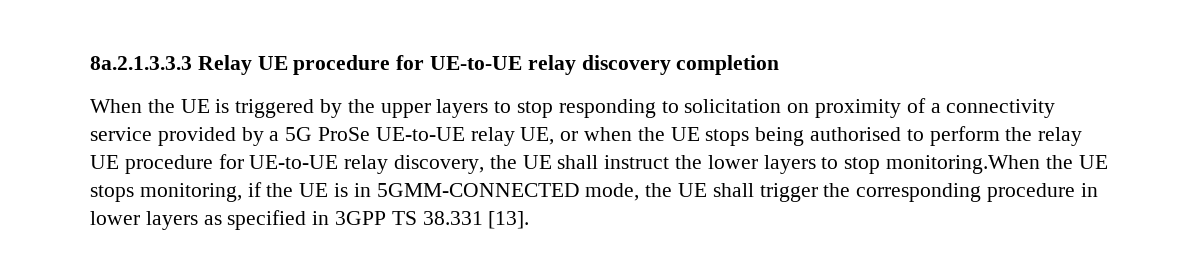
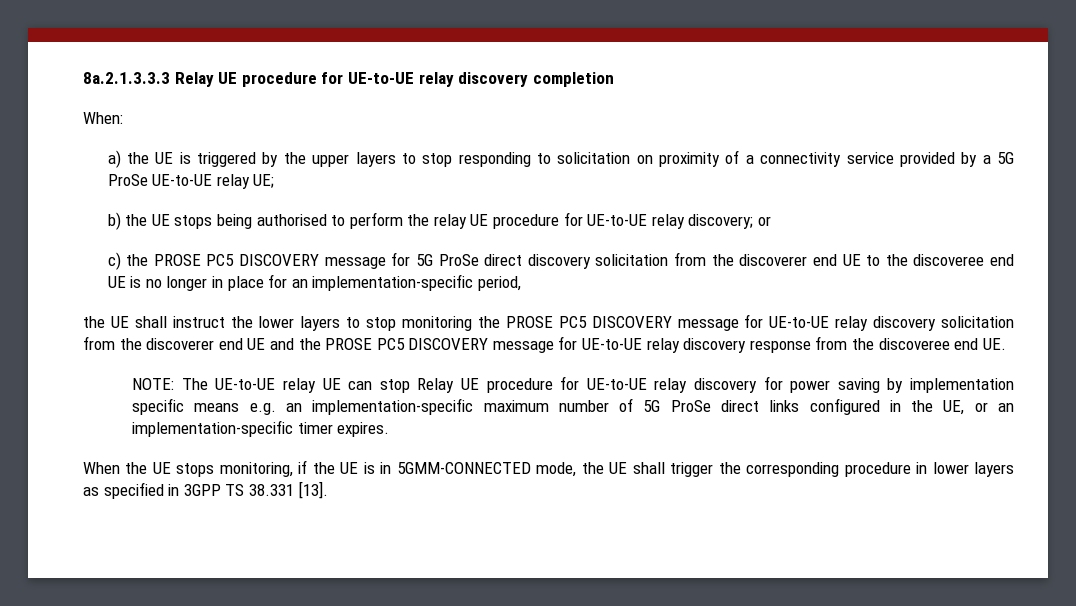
[90,99,142,113] When -> [83,112,123,124] [107,150,121,168] When: // a)
[520,127,633,145] UE, or when -> [253,174,275,188] [107,212,121,230] UE; // b)
[394,155,485,174] discovery, -> [688,214,772,229] [107,252,1015,270] [107,274,521,291] discovery; or // c) the PROSE PC5 DISCOVERY message for 5G ProSe direct discovery solicitation from the discoverer end UE to the discoveree end UE is no longer in place for an implementation-specific period, //
[886,155,1041,174] monitoring.When -> [402,314,1015,331] [83,336,1006,353] [132,376,1014,393] [132,398,1015,415] [132,420,390,437] [83,462,120,474] monitoring the PROSE PC5 DISCOVERY message for UE-to-UE relay discovery solicitation from the discoverer end UE and the PROSE PC5 DISCOVERY message for UE-to-UE relay discovery response from the discoveree end UE. // NOTE: The UE-to-UE relay UE can stop Relay UE procedure for UE-to-UE relay discovery for power saving by implementation specific means e.g. an implementation-specific maximum number of 5G ProSe direct links configured in the UE, or an implementation-specific timer expires. // When

